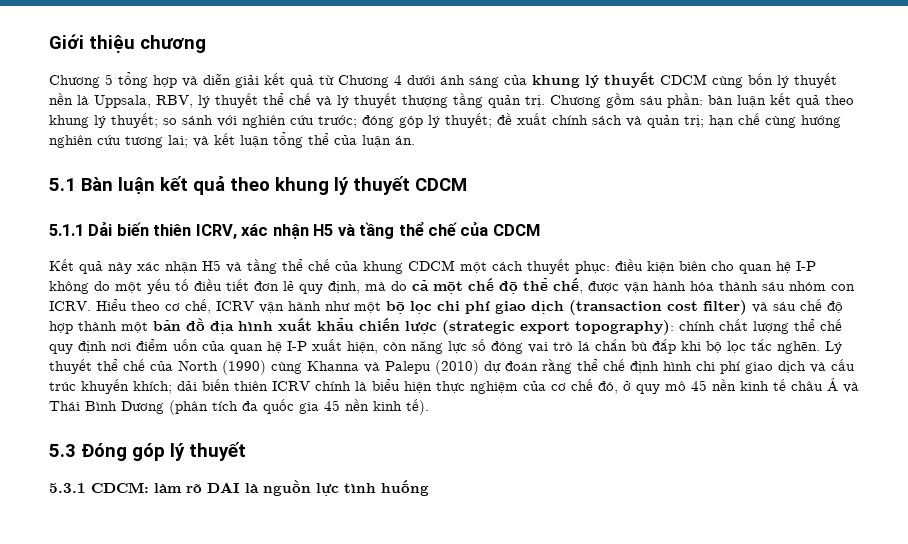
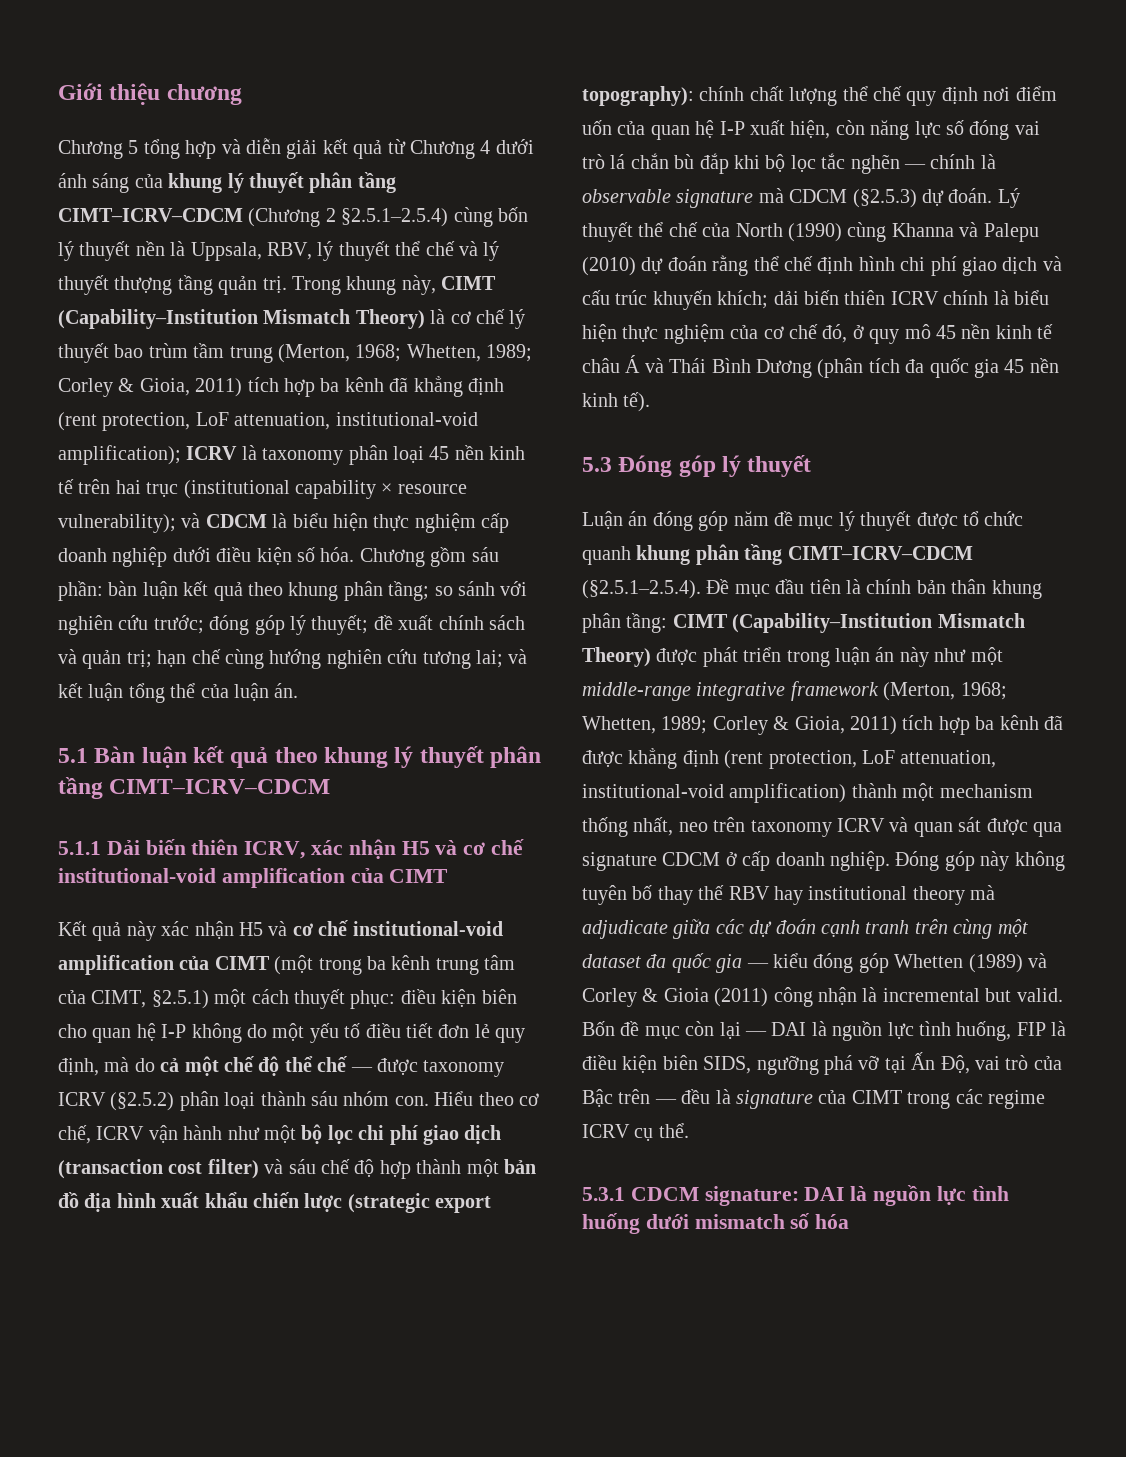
[660,74,707,85] CDCM -> [309,172,396,193] [58,208,449,227] phân tầng CIMT–ICRV–CDCM (Chương 2 §2.5.1–2.5.4)
(545, 101) none -> [292,275,497,295] [58,309,526,329] [58,343,533,363] [58,376,504,397] [58,412,478,431] [58,445,526,465] [58,479,467,499] [58,513,510,533] [58,547,355,567] Trong khung này, CIMT (Capability–Institution Mismatch Theory) là cơ chế lý thuyết bao trùm tầm trung (Merton, 1968; Whetten, 1989; Corley & Gioia, 2011) tích hợp ba kênh đã khẳng định (rent protection, LoF attenuation, institutional-void amplification); ICRV là taxonomy phân loại 45 nền kinh tế trên hai trục (institutional capability × resource vulnerability); và CDCM là biểu hiện thực nghiệm cấp doanh nghiệp dưới điều kiện số hóa.
[94,113,158,128] lý thuyết; -> [343,581,430,601] phân tầng;
[415,178,467,191] CDCM -> [490,746,542,768] [58,777,331,799] phân tầng CIMT–ICRV–CDCM
[359,222,540,239] tầng thể chế của CDCM -> [463,839,525,855] [58,868,449,888] cơ chế institutional-void amplification của CIMT
[247,259,455,274] tầng thể chế của khung CDCM -> [292,920,503,936] [58,955,516,975] [58,990,209,1009] cơ chế institutional-void amplification của CIMT (một trong ba kênh trung tâm của CIMT, §2.5.1)
[553,278,714,294] chế, được vận hành hóa -> [317,1056,505,1077] [58,1091,256,1111] chế — được taxonomy ICRV (§2.5.2) phân loại
[831,284,855,291] [49,301,91,311] con ICRV. -> [394,1096,429,1106] con.
[777,341,820,354] nghẽn. -> [850,154,996,174] [582,188,993,208] nghẽn — chính là observable signature mà CDCM (§2.5.3) dự đoán.
[49,482,202,493] 5.3.1 CDCM: làm rõ -> [582,511,1024,531] [582,544,973,565] [582,579,1042,599] [582,613,1025,633] [582,647,1003,667] [582,681,1007,701] [582,715,1063,735] [582,748,997,769] [582,783,1033,803] [582,817,1062,837] [582,851,1065,871] [582,885,996,905] [582,919,1028,939] [582,953,1047,973] [582,987,1063,1007] [582,1021,1067,1041] [582,1052,1062,1075] [582,1089,1045,1109] [582,1123,689,1141] [582,1186,799,1206] Luận án đóng góp năm đề mục lý thuyết được tổ chức quanh khung phân tầng CIMT–ICRV–CDCM (§2.5.1–2.5.4). Đề mục đầu tiên là chính bản thân khung phân tầng: CIMT (Capability–Institution Mismatch Theory) được phát triển trong luận án này như một middle-range integrative framework (Merton, 1968; Whetten, 1989; Corley & Gioia, 2011) tích hợp ba kênh đã được khẳng định (rent protection, LoF attenuation, institutional-void amplification) thành một mechanism thống nhất, neo trên taxonomy ICRV và quan sát được qua signature CDCM ở cấp doanh nghiệp. Đóng góp này không tuyên bố thay thế RBV hay institutional theory mà adjudicate giữa các dự đoán cạnh tranh trên cùng một dataset đa quốc gia — kiểu đóng góp Whetten (1989) và Corley & Gioia (2011) công nhận là incremental but valid. Bốn đề mục còn lại — DAI là nguồn lực tình huống, FIP là điều kiện biên SIDS, ngưỡng phá vỡ tại Ấn Độ, vai trò của Bậc trên — đều là signature của CIMT trong các regime ICRV cụ thể. // 5.3.1 CDCM signature:
(429, 488) none -> [645,1213,850,1229] dưới mismatch số hóa

